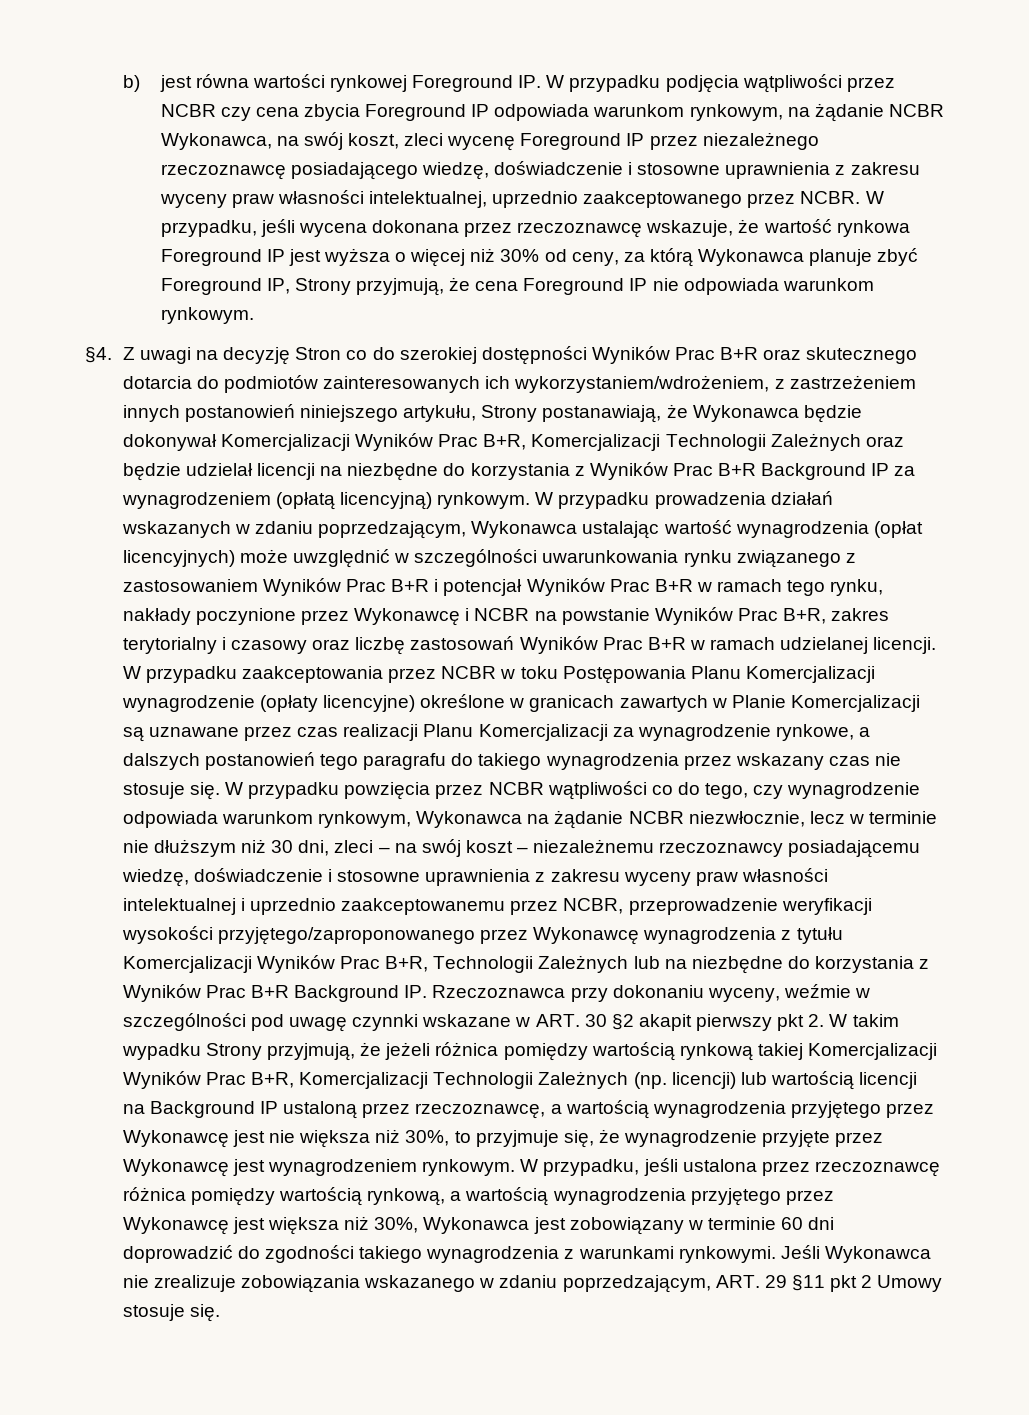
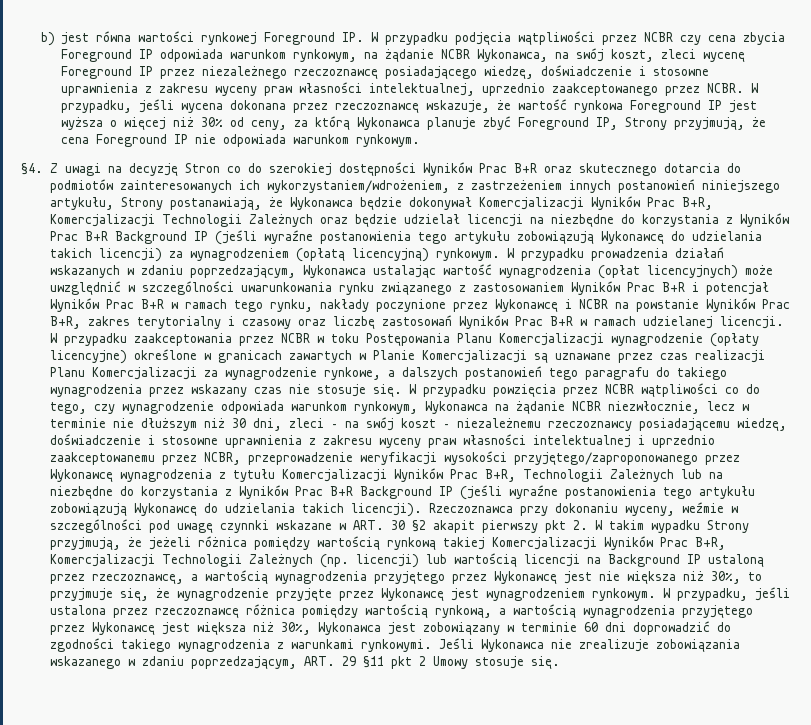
(890, 469) none -> [214,230,762,245] [49,248,162,262] (jeśli wyraźne postanowienia tego artykułu zobowiązują Wykonawcę do udzielania takich licencji)
[404,985,428,998] IP. -> [438,485,755,500] [49,503,422,517] IP (jeśli wyraźne postanowienia tego artykułu zobowiązują Wykonawcę do udzielania takich licencji).

